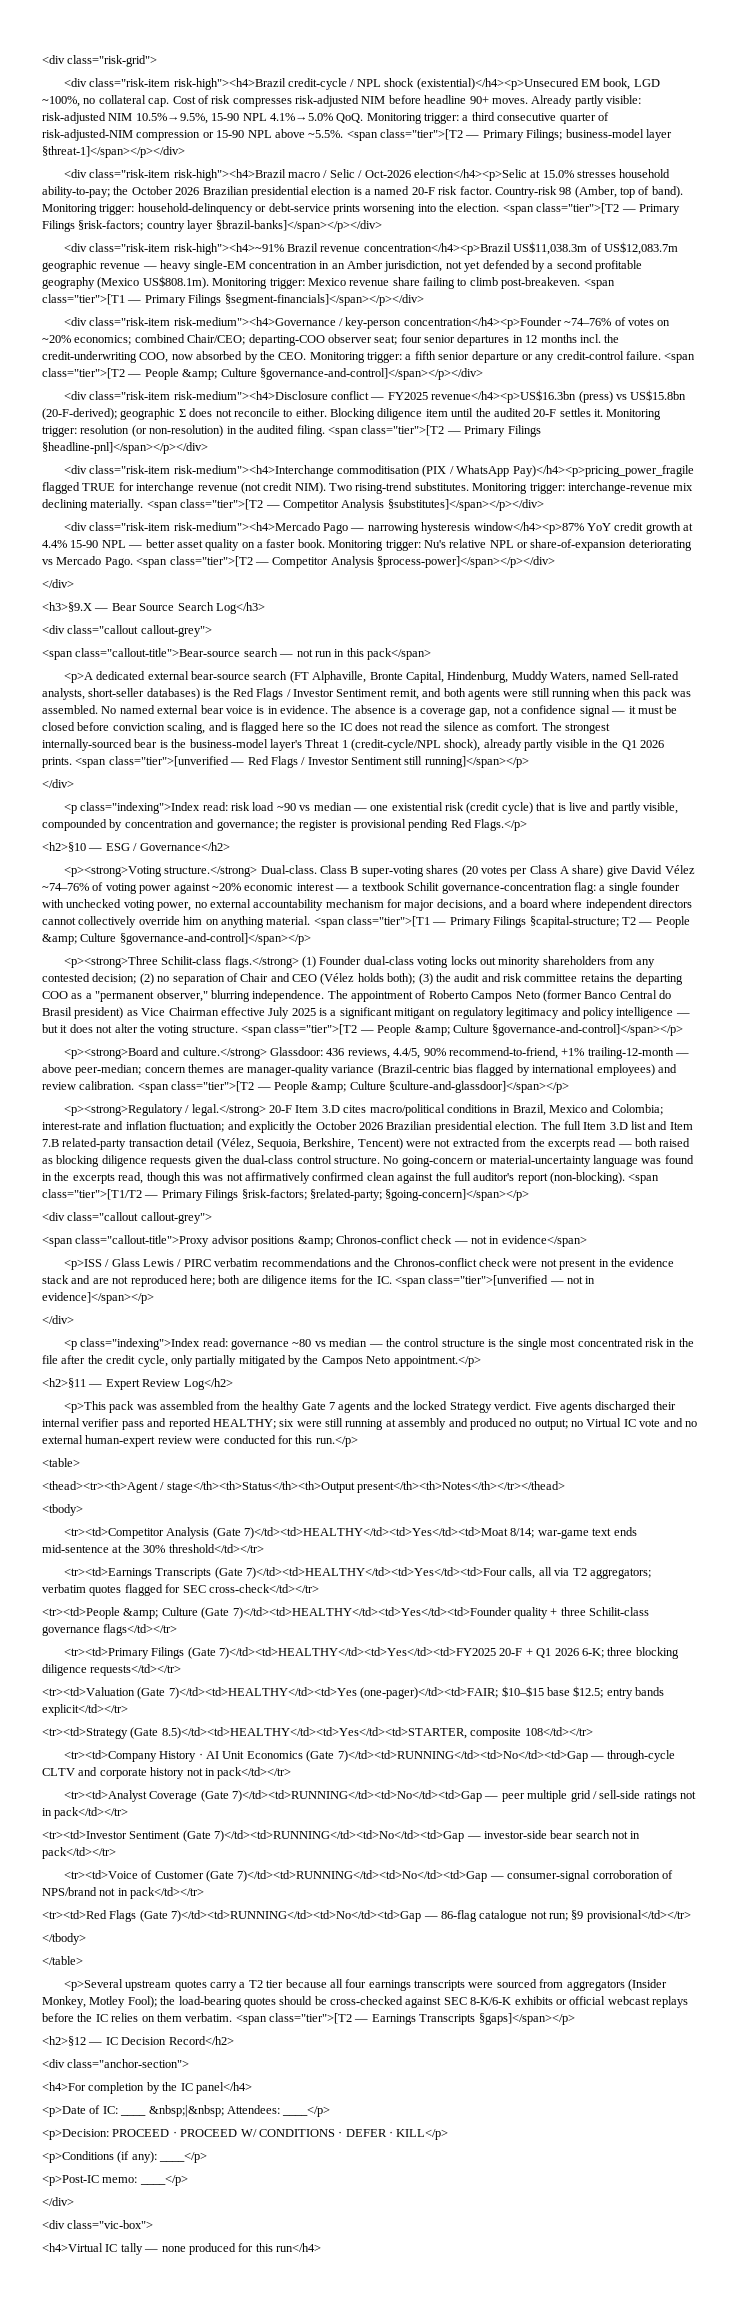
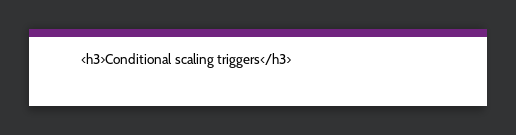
[42,55,158,67] [63,78,660,90] [42,95,641,107] [42,112,609,124] [42,129,672,141] [42,146,185,158] [63,169,671,181] [42,186,683,198] [42,203,680,215] [42,220,382,232] [63,242,678,255] [42,260,642,272] [42,276,615,289] [42,294,424,306] [63,317,671,329] [42,334,620,346] [42,351,696,363] [42,368,483,380] [63,390,687,403] [42,408,662,420] [42,425,541,437] [42,442,208,454] [63,465,694,477] [42,482,694,494] [42,499,544,511] [63,522,694,534] [42,539,692,551] [42,556,555,568] [42,579,74,588] [42,602,265,614] [42,625,212,637] [42,648,431,660] [63,671,679,683] [42,688,691,700] [42,705,678,717] [42,722,611,734] [42,739,664,751] [42,756,529,768] [42,779,74,788] [63,802,679,814] [42,819,528,831] [42,842,230,852] [63,865,695,877] [42,882,680,894] [42,899,692,911] [42,916,690,928] [42,933,311,945] [63,956,656,968] [42,973,683,985] [42,990,671,1002] [42,1007,690,1019] [42,1024,684,1036] [63,1047,690,1059] [42,1064,677,1076] [42,1081,569,1093] [63,1104,663,1116] [42,1121,693,1133] [42,1138,691,1150] [42,1155,694,1167] [42,1172,660,1184] [42,1189,530,1201] [42,1212,212,1224] [42,1235,587,1247] [63,1258,675,1270] [42,1275,596,1287] [42,1292,154,1304] [42,1315,74,1324] [63,1338,694,1350] [42,1355,481,1367] [42,1378,233,1390] [63,1401,676,1413] [42,1418,697,1430] [42,1435,358,1447] [42,1458,80,1467] [42,1481,566,1493] [42,1504,83,1516] [63,1527,637,1539] [42,1544,264,1553] [63,1567,651,1579] [42,1584,319,1596] [42,1607,649,1619] [42,1624,178,1636] [63,1647,679,1659] [42,1664,182,1676] [42,1686,664,1699] [42,1704,128,1716] [42,1727,593,1739] [63,1750,676,1762] [42,1767,292,1779] [63,1790,697,1802] [42,1807,129,1819] [42,1830,641,1842] [42,1847,116,1859] [63,1870,673,1882] [42,1887,205,1899] [42,1910,691,1922] [42,1933,86,1945] [42,1956,83,1965] [63,1979,667,1991] [42,1996,688,2008] [42,2013,575,2025] [42,2036,234,2046] [42,2059,190,2068] [42,2082,252,2094] [42,2105,118,2117] [120,2105,331,2117] [42,2129,449,2140] [42,2151,208,2163] [42,2175,188,2186] [42,2197,74,2206] [42,2220,154,2229] [42,2243,321,2255] <div class="risk-grid"> // <div class="risk-item risk-high"><h4>Brazil credit-cycle / NPL shock (existential)</h4><p>Unsecured EM book, LGD ~100%, no collateral cap. Cost of risk compresses risk-adjusted NIM before headline 90+ moves. Already partly visible: risk-adjusted NIM 10.5%→9.5%, 15-90 NPL 4.1%→5.0% QoQ. Monitoring trigger: a third consecutive quarter of risk-adjusted-NIM compression or 15-90 NPL above ~5.5%. <span class="tier">[T2 — Primary Filings; business-model layer §threat-1]</span></p></div> // <div class="risk-item risk-high"><h4>Brazil macro / Selic / Oct-2026 election</h4><p>Selic at 15.0% stresses household ability-to-pay; the October 2026 Brazilian presidential election is a named 20-F risk factor. Country-risk 98 (Amber, top of band). Monitoring trigger: household-delinquency or debt-service prints worsening into the election. <span class="tier">[T2 — Primary Filings §risk-factors; country layer §brazil-banks]</span></p></div> // <div class="risk-item risk-high"><h4>~91% Brazil revenue concentration</h4><p>Brazil US$11,038.3m of US$12,083.7m geographic revenue — heavy single-EM concentration in an Amber jurisdiction, not yet defended by a second profitable geography (Mexico US$808.1m). Monitoring trigger: Mexico revenue share failing to climb post-breakeven. <span class="tier">[T1 — Primary Filings §segment-financials]</span></p></div> // <div class="risk-item risk-medium"><h4>Governance / key-person concentration</h4><p>Founder ~74–76% of votes on ~20% economics; combined Chair/CEO; departing-COO observer seat; four senior departures in 12 months incl. the credit-underwriting COO, now absorbed by the CEO. Monitoring trigger: a fifth senior departure or any credit-control failure. <span class="tier">[T2 — People &amp; Culture §governance-and-control]</span></p></div> // <div class="risk-item risk-medium"><h4>Disclosure conflict — FY2025 revenue</h4><p>US$16.3bn (press) vs US$15.8bn (20-F-derived); geographic Σ does not reconcile to either. Blocking diligence item until the audited 20-F settles it. Monitoring trigger: resolution (or non-resolution) in the audited filing. <span class="tier">[T2 — Primary Filings §headline-pnl]</span></p></div> // <div class="risk-item risk-medium"><h4>Interchange commoditisation (PIX / WhatsApp Pay)</h4><p>pricing_power_fragile flagged TRUE for interchange revenue (not credit NIM). Two rising-trend substitutes. Monitoring trigger: interchange-revenue mix declining materially. <span class="tier">[T2 — Competitor Analysis §substitutes]</span></p></div> // <div class="risk-item risk-medium"><h4>Mercado Pago — narrowing hysteresis window</h4><p>87% YoY credit growth at 4.4% 15-90 NPL — better asset quality on a faster book. Monitoring trigger: Nu's relative NPL or share-of-expansion deteriorating vs Mercado Pago. <span class="tier">[T2 — Competitor Analysis §process-power]</span></p></div> // </div> // <h3>§9.X — Bear Source Search Log</h3> // <div class="callout callout-grey"> // <span class="callout-title">Bear-source search — not run in this pack</span> // <p>A dedicated external bear-source search (FT Alphaville, Bronte Capital, Hindenburg, Muddy Waters, named Sell-rated analysts, short-seller databases) is the Red Flags / Investor Sentiment remit, and both agents were still running when this pack was assembled. No named external bear voice is in evidence. The absence is a coverage gap, not a confidence signal — it must be closed before conviction scaling, and is flagged here so the IC does not read the silence as comfort. The strongest internally-sourced bear is the business-model layer's Threat 1 (credit-cycle/NPL shock), already partly visible in the Q1 2026 prints. <span class="tier">[unverified — Red Flags / Investor Sentiment still running]</span></p> // </div> // <p class="indexing">Index read: risk load ~90 vs median — one existential risk (credit cycle) that is live and partly visible, compounded by concentration and governance; the register is provisional pending Red Flags.</p> // <h2>§10 — ESG / Governance</h2> // <p><strong>Voting structure.</strong> Dual-class. Class B super-voting shares (20 votes per Class A share) give David Vélez ~74–76% of voting power against ~20% economic interest — a textbook Schilit governance-concentration flag: a single founder with unchecked voting power, no external accountability mechanism for major decisions, and a board where independent directors cannot collectively override him on anything material. <span class="tier">[T1 — Primary Filings §capital-structure; T2 — People &amp; Culture §governance-and-control]</span></p> // <p><strong>Three Schilit-class flags.</strong> (1) Founder dual-class voting locks out minority shareholders from any contested decision; (2) no separation of Chair and CEO (Vélez holds both); (3) the audit and risk committee retains the departing COO as a "permanent observer," blurring independence. The appointment of Roberto Campos Neto (former Banco Central do Brasil president) as Vice Chairman effective July 2025 is a significant mitigant on regulatory legitimacy and policy intelligence — but it does not alter the voting structure. <span class="tier">[T2 — People &amp; Culture §governance-and-control]</span></p> // <p><strong>Board and culture.</strong> Glassdoor: 436 reviews, 4.4/5, 90% recommend-to-friend, +1% trailing-12-month — above peer-median; concern themes are manager-quality variance (Brazil-centric bias flagged by international employees) and review calibration. <span class="tier">[T2 — People &amp; Culture §culture-and-glassdoor]</span></p> // <p><strong>Regulatory / legal.</strong> 20-F Item 3.D cites macro/political conditions in Brazil, Mexico and Colombia; interest-rate and inflation fluctuation; and explicitly the October 2026 Brazilian presidential election. The full Item 3.D list and Item 7.B related-party transaction detail (Vélez, Sequoia, Berkshire, Tencent) were not extracted from the excerpts read — both raised as blocking diligence requests given the dual-class control structure. No going-concern or material-uncertainty language was found in the excerpts read, though this was not affirmatively confirmed clean against the full auditor's report (non-blocking). <span class="tier">[T1/T2 — Primary Filings §risk-factors; §related-party; §going-concern]</span></p> // <div class="callout callout-grey"> // <span class="callout-title">Proxy advisor positions &amp; Chronos-conflict check — not in evidence</span> // <p>ISS / Glass Lewis / PIRC verbatim recommendations and the Chronos-conflict check were not present in the evidence stack and are not reproduced here; both are diligence items for the IC. <span class="tier">[unverified — not in evidence]</span></p> // </div> // <p class="indexing">Index read: governance ~80 vs median — the control structure is the single most concentrated risk in the file after the credit cycle, only partially mitigated by the Campos Neto appointment.</p> // <h2>§11 — Expert Review Log</h2> // <p>This pack was assembled from the healthy Gate 7 agents and the locked Strategy verdict. Five agents discharged their internal verifier pass and reported HEALTHY; six were still running at assembly and produced no output; no Virtual IC vote and no external human-expert review were conducted for this run.</p> // <table> // <thead><tr><th>Agent / stage</th><th>Status</th><th>Output present</th><th>Notes</th></tr></thead> // <tbody> // <tr><td>Competitor Analysis (Gate 7)</td><td>HEALTHY</td><td>Yes</td><td>Moat 8/14; war-game text ends mid-sentence at the 30% threshold</td></tr> // <tr><td>Earnings Transcripts (Gate 7)</td><td>HEALTHY</td><td>Yes</td><td>Four calls, all via T2 aggregators; verbatim quotes flagged for SEC cross-check</td></tr> // <tr><td>People &amp; Culture (Gate 7)</td><td>HEALTHY</td><td>Yes</td><td>Founder quality + three Schilit-class governance flags</td></tr> // <tr><td>Primary Filings (Gate 7)</td><td>HEALTHY</td><td>Yes</td><td>FY2025 20-F + Q1 2026 6-K; three blocking diligence requests</td></tr> // <tr><td>Valuation (Gate 7)</td><td>HEALTHY</td><td>Yes (one-pager)</td><td>FAIR; $10–$15 base $12.5; entry bands explicit</td></tr> // <tr><td>Strategy (Gate 8.5)</td><td>HEALTHY</td><td>Yes</td><td>STARTER, composite 108</td></tr> // <tr><td>Company History · AI Unit Economics (Gate 7)</td><td>RUNNING</td><td>No</td><td>Gap — through-cycle CLTV and corporate history not in pack</td></tr> // <tr><td>Analyst Coverage (Gate 7)</td><td>RUNNING</td><td>No</td><td>Gap — peer multiple grid / sell-side ratings not in pack</td></tr> // <tr><td>Investor Sentiment (Gate 7)</td><td>RUNNING</td><td>No</td><td>Gap — investor-side bear search not in pack</td></tr> // <tr><td>Voice of Customer (Gate 7)</td><td>RUNNING</td><td>No</td><td>Gap — consumer-signal corroboration of NPS/brand not in pack</td></tr> // <tr><td>Red Flags (Gate 7)</td><td>RUNNING</td><td>No</td><td>Gap — 86-flag catalogue not run; §9 provisional</td></tr> // </tbody> // </table> // <p>Several upstream quotes carry a T2 tier because all four earnings transcripts were sourced from aggregators (Insider Monkey, Motley Fool); the load-bearing quotes should be cross-checked against SEC 8-K/6-K exhibits or official webcast replays before the IC relies on them verbatim. <span class="tier">[T2 — Earnings Transcripts §gaps]</span></p> // <h2>§12 — IC Decision Record</h2> // <div class="anchor-section"> // <h4>For completion by the IC panel</h4> // <p>Date of IC: ____ &nbsp;|&nbsp; Attendees: ____</p> // <p>Decision: PROCEED · PROCEED W/ CONDITIONS · DEFER · KILL</p> // <p>Conditions (if any): ____</p> // <p>Post-IC memo: ____</p> // </div> // <div class="vic-box"> // <h4>Virtual IC tally — none produced for this run</h4> -> [81,53,292,68] <h3>Conditional scaling triggers</h3>

